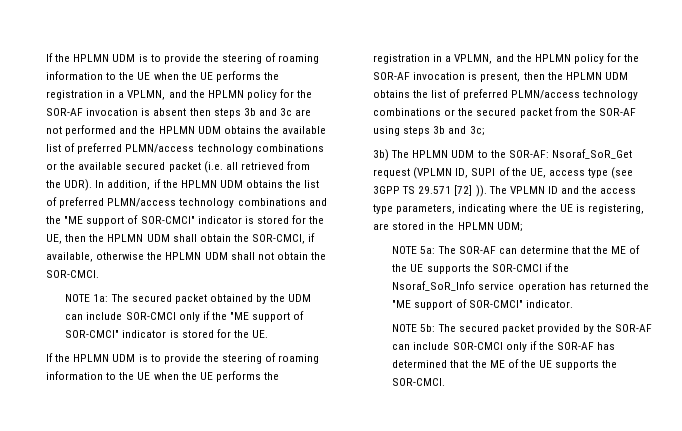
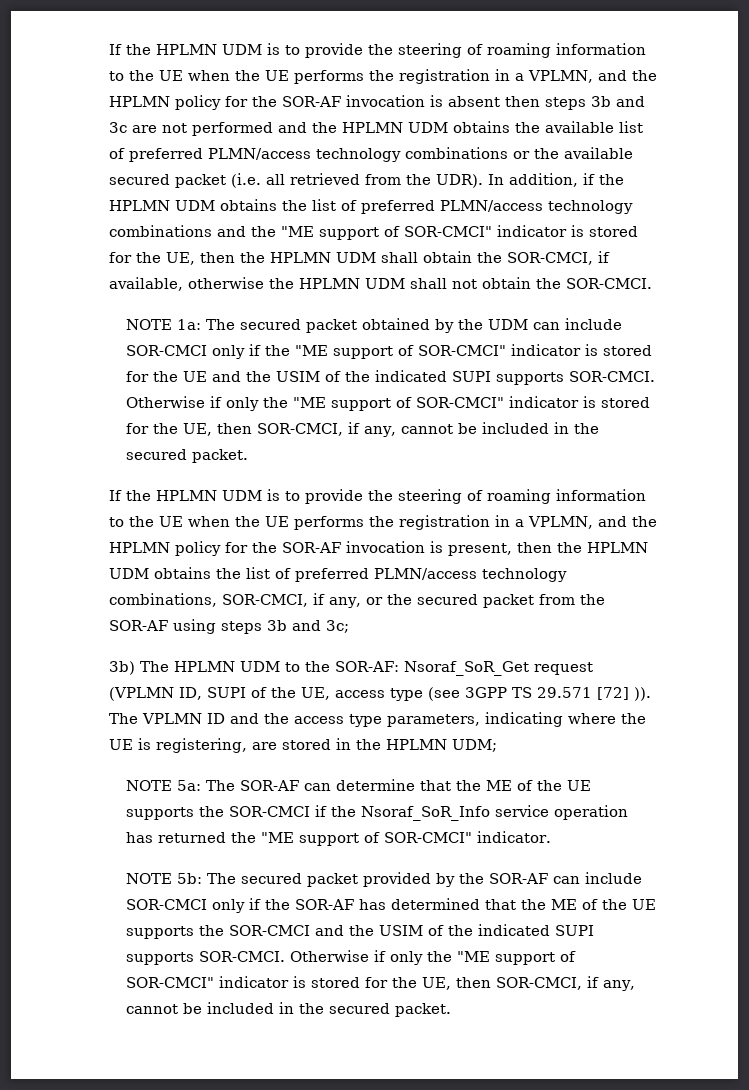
[251,330,268,338] UE. -> [182,370,655,385] [125,396,650,411] [125,422,599,437] [125,449,248,463] UE and the USIM of the indicated SUPI supports SOR-CMCI. Otherwise if only the "ME support of SOR-CMCI" indicator is stored for the UE, then SOR-CMCI, if any, cannot be included in the secured packet.
[373,108,442,116] combinations -> [108,593,361,608] combinations, SOR-CMCI, if any,
[392,378,446,386] SOR-CMCI. -> [228,924,594,936] [125,950,576,965] [125,976,635,991] [125,1002,451,1017] SOR-CMCI and the USIM of the indicated SUPI supports SOR-CMCI. Otherwise if only the "ME support of SOR-CMCI" indicator is stored for the UE, then SOR-CMCI, if any, cannot be included in the secured packet.

